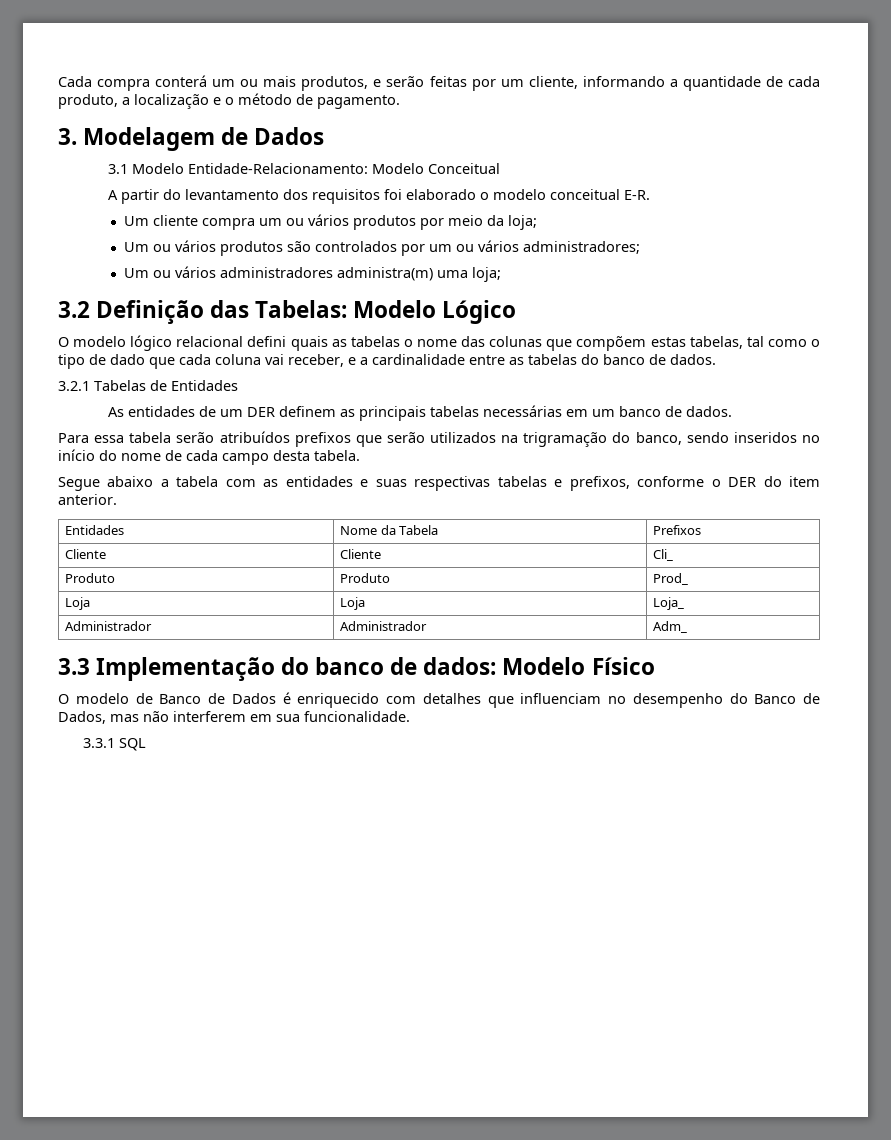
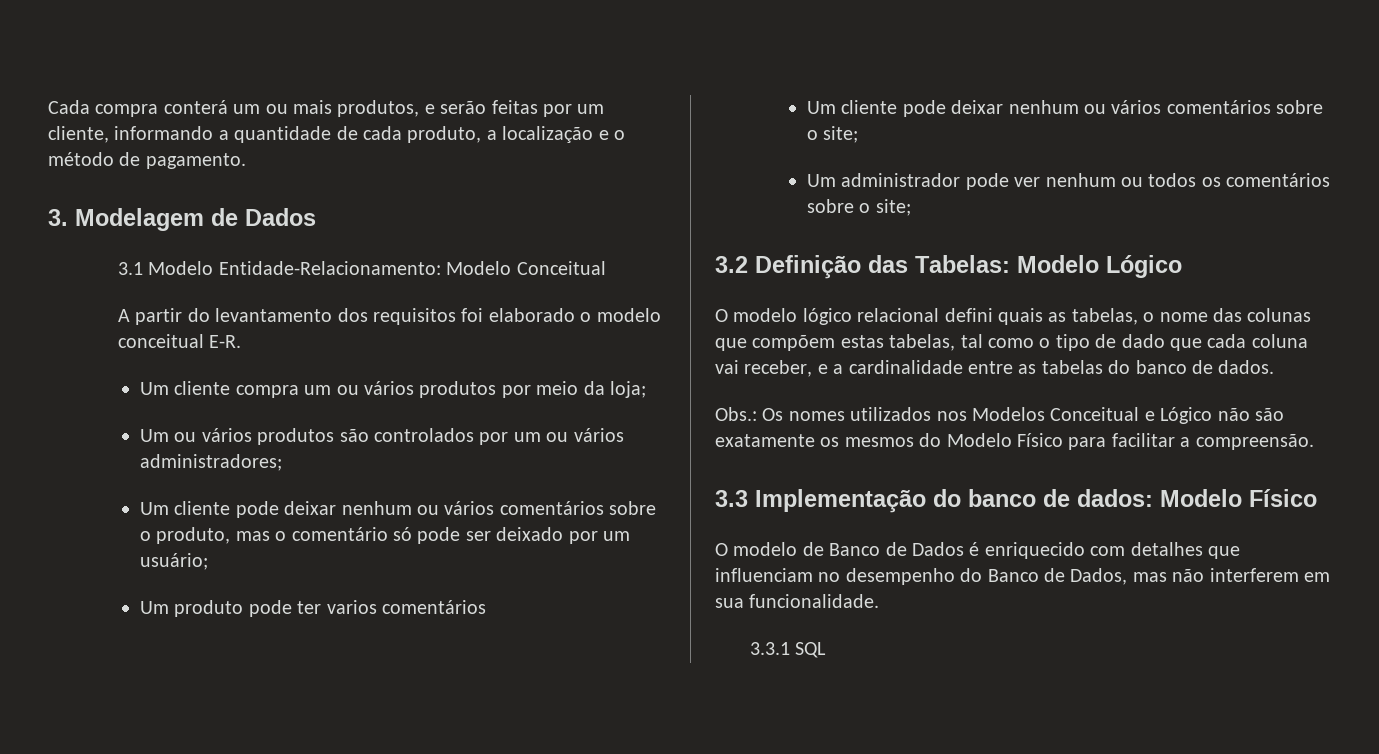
[152,266,501,282] ou vários administradores administra(m) uma loja; -> [174,501,657,518] [140,527,631,544] [140,553,209,570] [140,600,487,617] [807,100,1324,117] [807,126,859,143] [807,173,1331,190] [807,199,911,216] cliente pode deixar nenhum ou vários comentários sobre o produto, mas o comentário só pode ser deixado por um usuário; // Um produto pode ter varios comentários // Um cliente pode deixar nenhum ou vários comentários sobre o site; // Um administrador pode ver nenhum ou todos os comentários sobre o site;
[350,336,400,347] tabelas -> [1071,308,1138,325] tabelas,
[58,380,238,391] [107,405,732,421] [58,431,820,447] [58,449,360,465] [58,476,821,491] [58,494,117,505] [65,525,125,535] [340,525,439,535] [653,525,702,535] [65,549,107,559] [340,549,382,559] [653,549,674,561] [65,573,116,583] [340,573,391,583] [653,573,689,585] [65,597,91,610] [340,597,366,610] [653,597,685,610] [65,621,153,631] [340,621,428,631] [653,621,688,633] 3.2.1 Tabelas de Entidades // As entidades de um DER definem as principais tabelas necessárias em um banco de dados. // Para essa tabela serão atribuídos prefixos que serão utilizados na trigramação do banco, sendo inseridos no início do nome de cada campo desta tabela. // Segue abaixo a tabela com as entidades e suas respectivas tabelas e prefixos, conforme o DER do item anterior. // Entidades | Nome da Tabela | Prefixos // Cliente | Cliente | Cli_ // Produto | Produto | Prod_ // Loja | Loja | Loja_ // Administrador | Administrador | Adm_ -> [715,407,1284,424] [715,433,1314,450] Obs.: Os nomes utilizados nos Modelos Conceitual e Lógico não são exatamente os mesmos do Modelo Físico para facilitar a compreensão.

